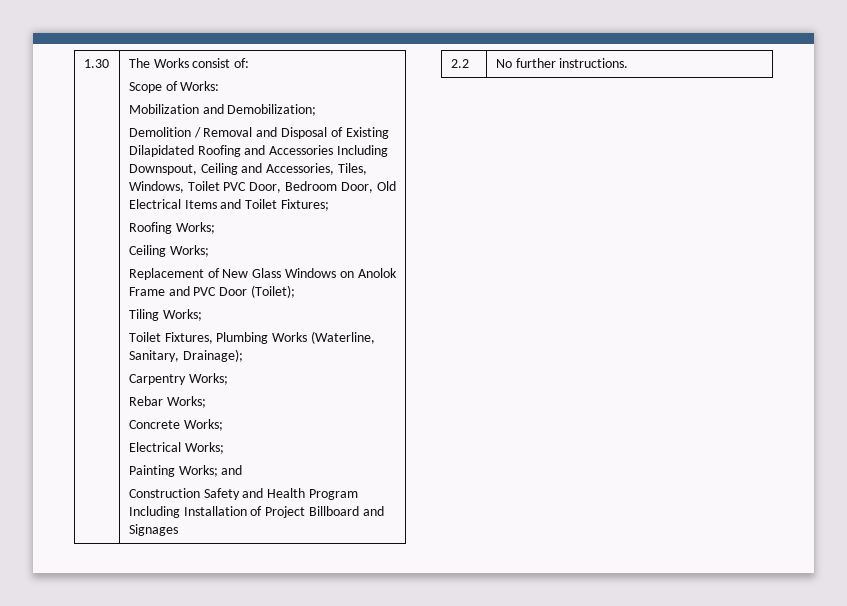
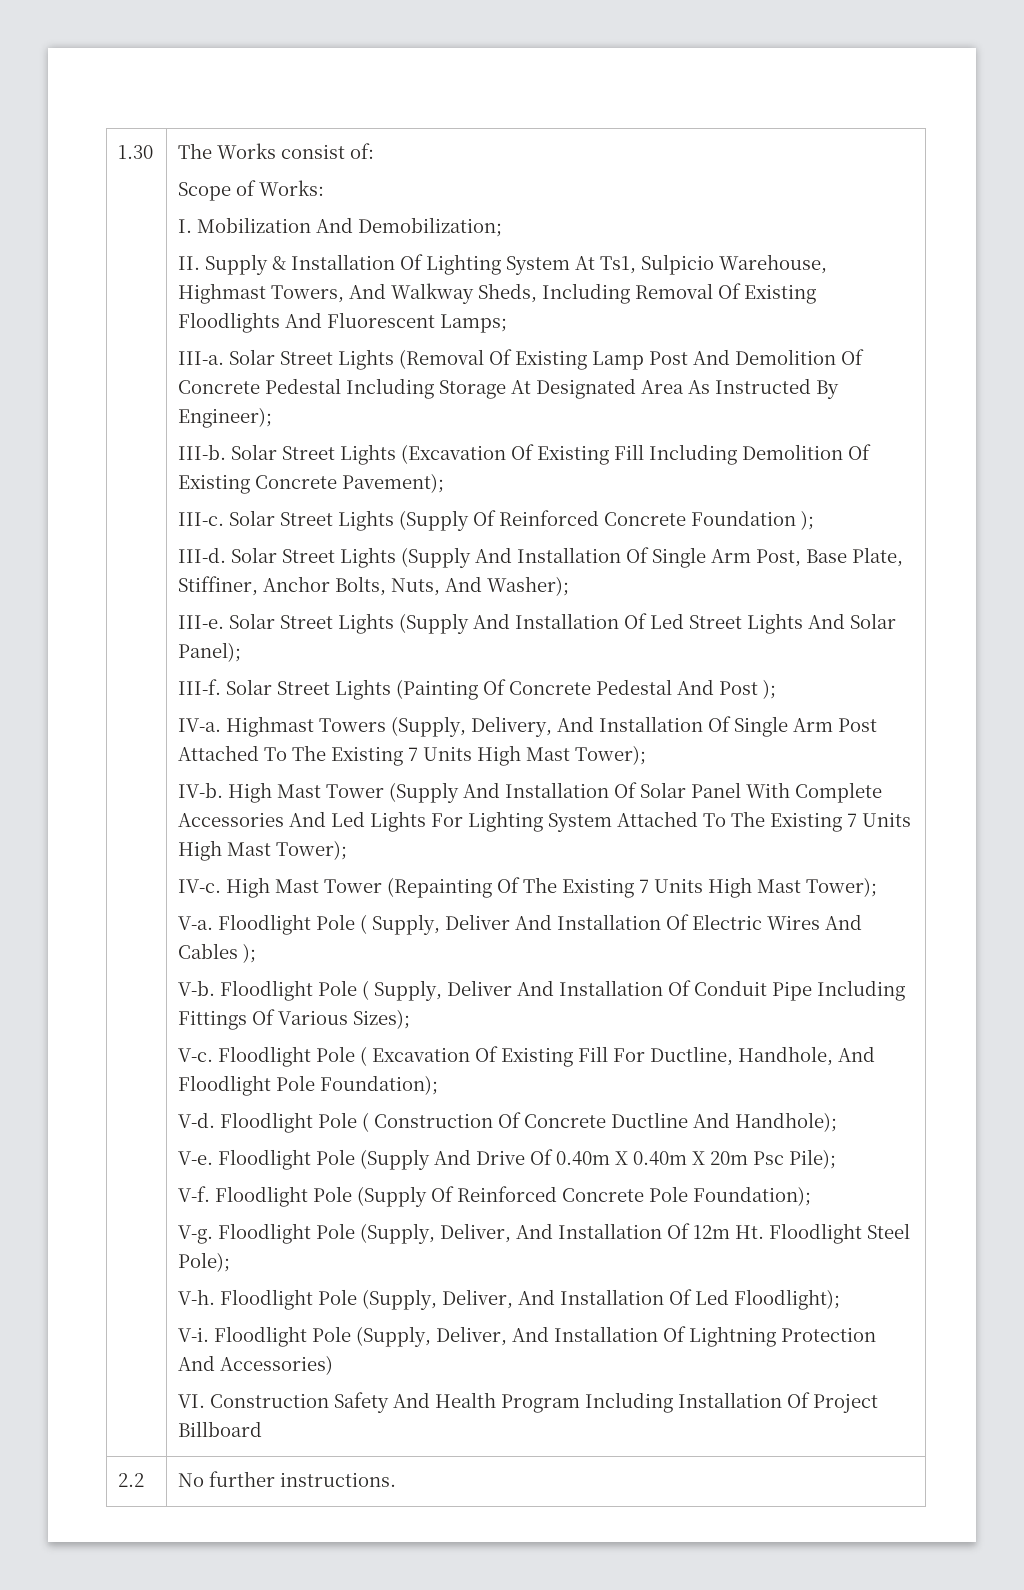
[128,104,317,116] [128,127,389,139] [128,145,388,157] [128,163,367,175] [128,181,396,193] [128,199,329,211] [128,222,215,234] [128,245,209,257] [128,268,397,280] [128,285,295,298] [128,309,202,321] [128,331,375,344] [128,349,243,362] [128,373,228,385] [128,396,206,408] [128,419,223,431] [128,442,224,454] [128,465,243,477] Mobilization and Demobilization; // Demolition / Removal and Disposal of Existing Dilapidated Roofing and Accessories Including Downspout, Ceiling and Accessories, Tiles, Windows, Toilet PVC Door, Bedroom Door, Old Electrical Items and Toilet Fixtures; // Roofing Works; // Ceiling Works; // Replacement of New Glass Windows on Anolok Frame and PVC Door (Toilet); // Tiling Works; // Toilet Fixtures, Plumbing Works (Waterline, Sanitary, Drainage); // Carpentry Works; // Rebar Works; // Concrete Works; // Electrical Works; // Painting Works; and // -> [178,217,503,237] [178,254,828,275] [178,283,817,304] [178,312,508,333] [178,349,865,370] [178,378,840,399] [178,407,273,428] [178,444,872,465] [178,473,445,494] [178,510,815,531] [178,547,904,568] [178,576,570,596] [178,613,897,634] [178,642,242,662] [178,679,777,700] [178,716,878,737] [178,745,647,766] [178,782,883,803] [178,811,912,832] [178,840,348,861] [178,877,878,898] [178,914,863,935] [178,943,257,963] [178,980,906,1001] [178,1009,411,1030] [178,1046,876,1067] [178,1075,439,1096] [178,1112,838,1133] [178,1149,837,1170] [178,1186,812,1207] [178,1223,911,1244] [178,1252,231,1272] [178,1289,841,1310] [178,1326,877,1347] [178,1355,334,1375] [178,1394,206,1408] I. Mobilization And Demobilization; // II. Supply & Installation Of Lighting System At Ts1, Sulpicio Warehouse, Highmast Towers, And Walkway Sheds, Including Removal Of Existing Floodlights And Fluorescent Lamps; // III-a. Solar Street Lights (Removal Of Existing Lamp Post And Demolition Of Concrete Pedestal Including Storage At Designated Area As Instructed By Engineer); // III-b. Solar Street Lights (Excavation Of Existing Fill Including Demolition Of Existing Concrete Pavement); // III-c. Solar Street Lights (Supply Of Reinforced Concrete Foundation ); // III-d. Solar Street Lights (Supply And Installation Of Single Arm Post, Base Plate, Stiffiner, Anchor Bolts, Nuts, And Washer); // III-e. Solar Street Lights (Supply And Installation Of Led Street Lights And Solar Panel); // III-f. Solar Street Lights (Painting Of Concrete Pedestal And Post ); // IV-a. Highmast Towers (Supply, Delivery, And Installation Of Single Arm Post Attached To The Existing 7 Units High Mast Tower); // IV-b. High Mast Tower (Supply And Installation Of Solar Panel With Complete Accessories And Led Lights For Lighting System Attached To The Existing 7 Units High Mast Tower); // IV-c. High Mast Tower (Repainting Of The Existing 7 Units High Mast Tower); // V-a. Floodlight Pole ( Supply, Deliver And Installation Of Electric Wires And Cables ); // V-b. Floodlight Pole ( Supply, Deliver And Installation Of Conduit Pipe Including Fittings Of Various Sizes); // V-c. Floodlight Pole ( Excavation Of Existing Fill For Ductline, Handhole, And Floodlight Pole Foundation); // V-d. Floodlight Pole ( Construction Of Concrete Ductline And Handhole); // V-e. Floodlight Pole (Supply And Drive Of 0.40m X 0.40m X 20m Psc Pile); // V-f. Floodlight Pole (Supply Of Reinforced Concrete Pole Foundation); // V-g. Floodlight Pole (Supply, Deliver, And Installation Of 12m Ht. Floodlight Steel Pole); // V-h. Floodlight Pole (Supply, Deliver, And Installation Of Led Floodlight); // V-i. Floodlight Pole (Supply, Deliver, And Installation Of Lightning Protection And Accessories) // VI.
[242,488,264,498] and -> [393,1392,431,1408] And
[250,506,263,516] of -> [787,1392,811,1408] Of
[362,506,384,516] [128,524,178,536] and Signages -> (263, 1429) none

